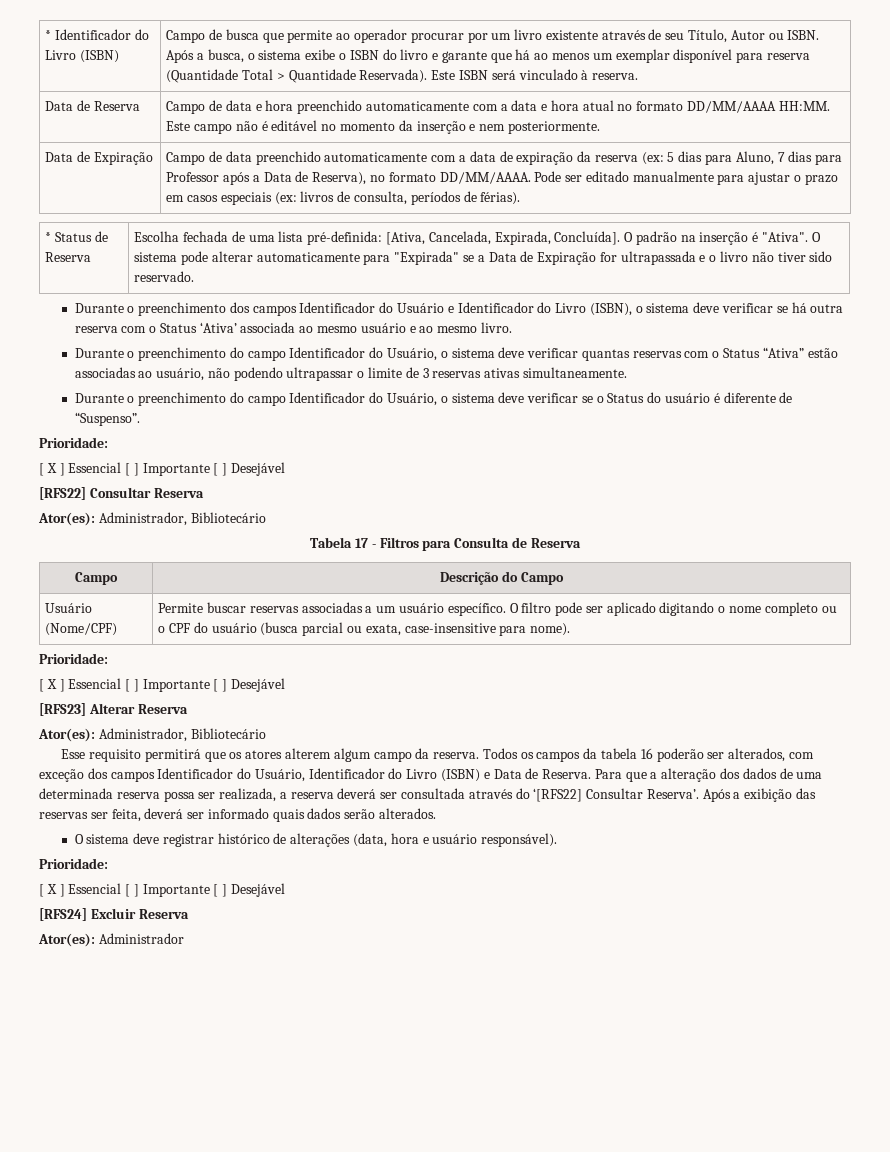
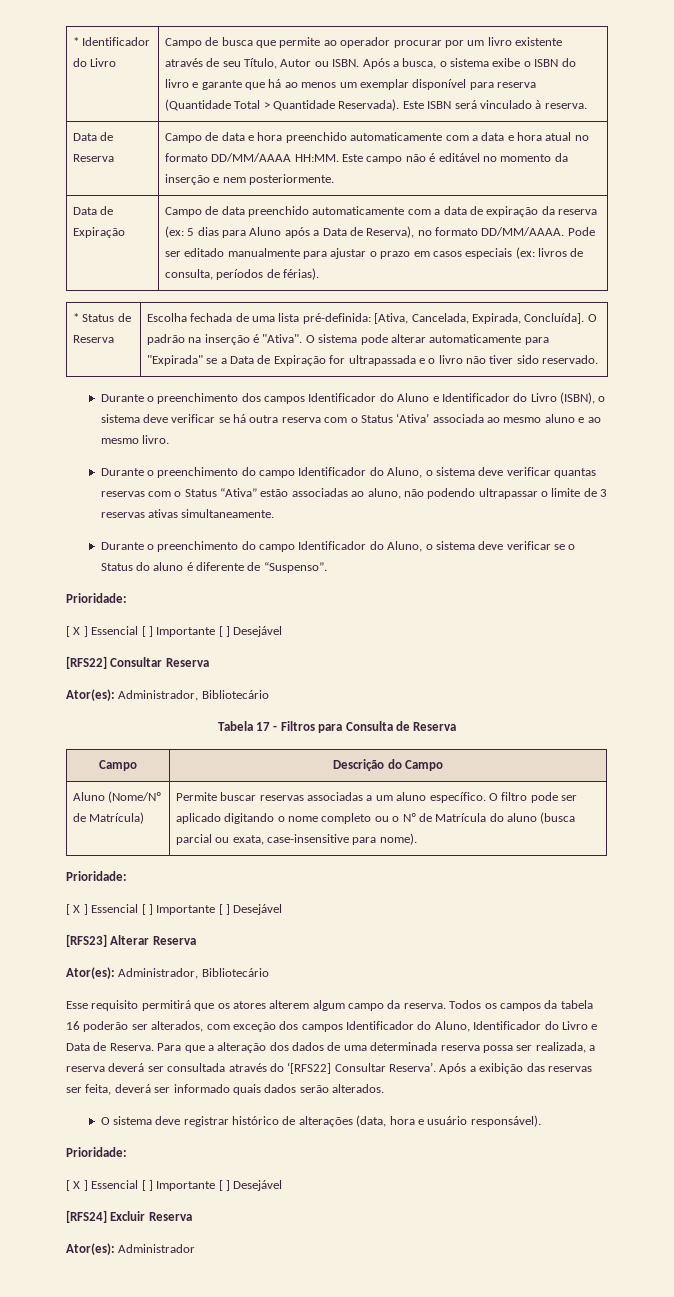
[80,50,120,63] (ISBN) -> (117, 62) none
[735,151,843,165] [166,172,220,182] Aluno, 7 dias para Professor -> [249,227,282,236] Aluno
[396,303,444,313] Usuário -> [397,393,430,402] Aluno
[360,323,406,333] usuário -> [544,414,575,423] aluno
[386,348,437,361] Usuário, -> [387,467,423,478] Aluno,
[156,368,205,381] usuário, -> [367,488,401,499] aluno,
[386,393,437,406] Usuário, -> [387,541,423,552] Aluno,
[664,393,710,403] usuário -> [153,562,184,571] aluno
[45,603,93,613] [45,623,118,636] Usuário (Nome/CPF) -> [72,791,162,803] [72,812,145,824] Aluno (Nome/Nº de Matrícula)
[399,603,445,613] usuário -> [396,792,427,801] aluno
[169,622,257,633] CPF do usuário -> [402,813,538,822] Nº de Matrícula do aluno
[254,768,481,782] Usuário, Identificador do Livro (ISBN) -> [434,1021,588,1032] Aluno, Identificador do Livro

